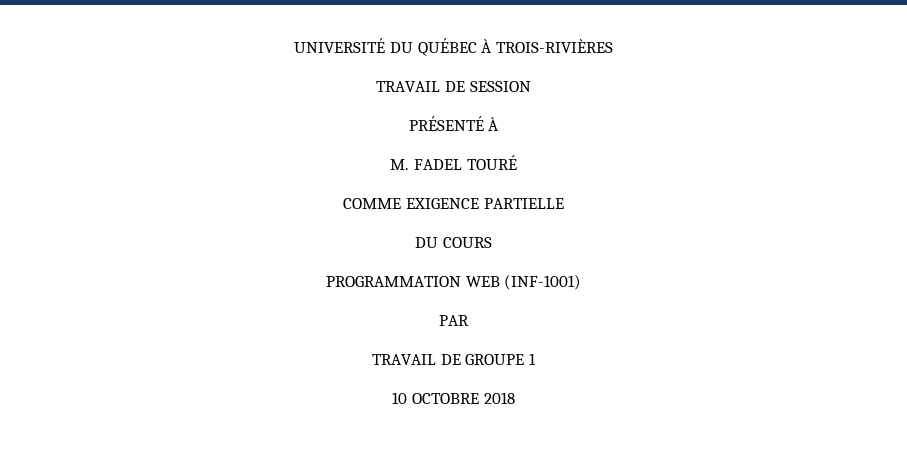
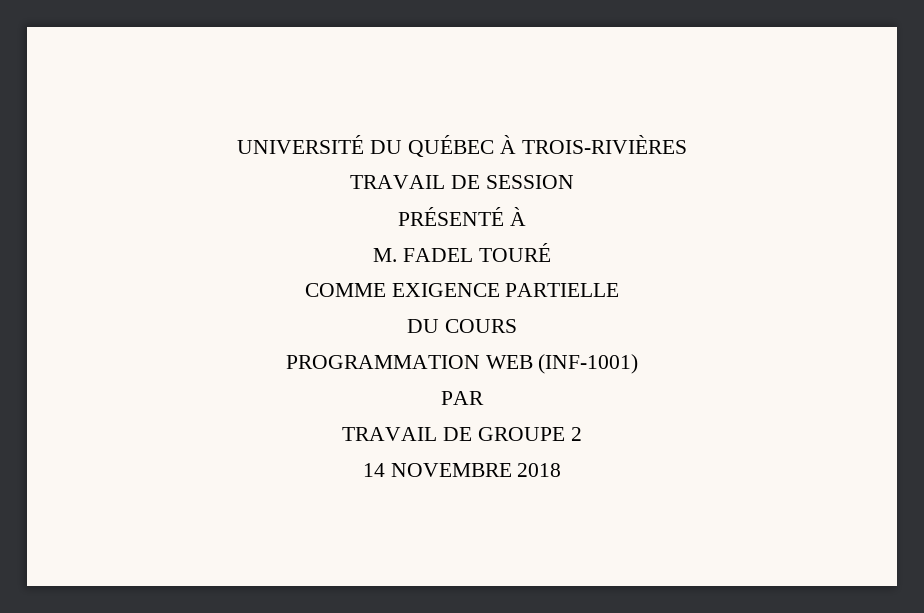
[528,353,536,365] [392,392,479,404] 1 // 10 OCTOBRE -> [570,427,582,441] [362,463,512,477] 2 // 14 NOVEMBRE

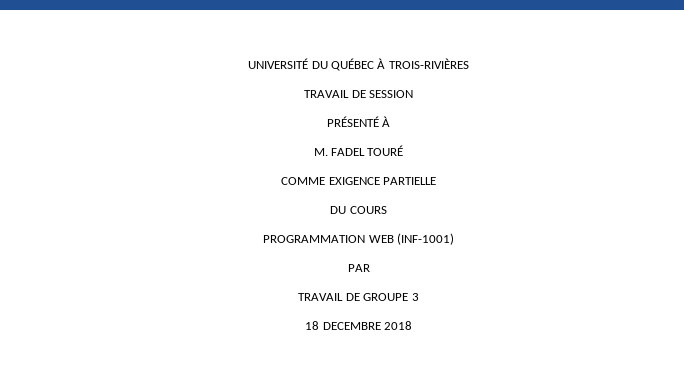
[570,427,582,441] [362,463,512,477] 2 // 14 NOVEMBRE -> [411,293,419,301] [305,321,381,330] 3 // 18 DECEMBRE

